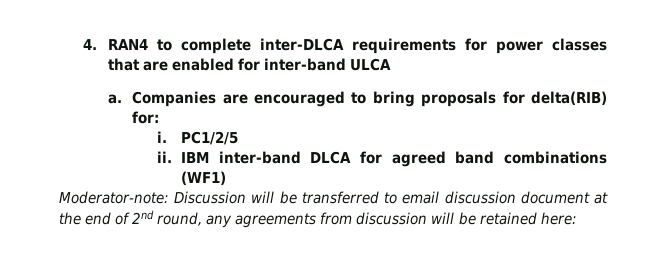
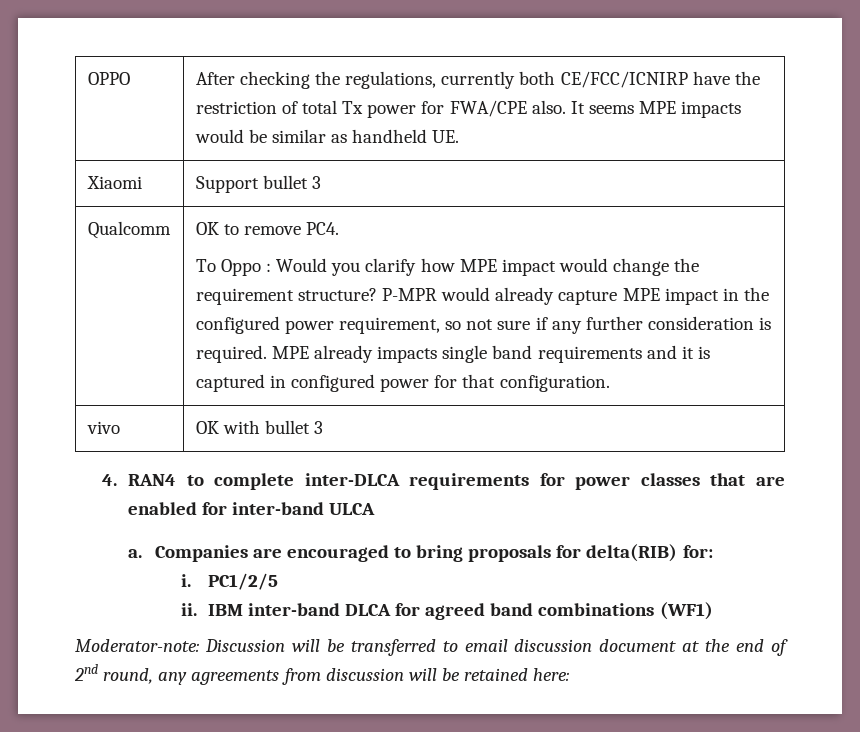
(83, 44) none -> [87,72,130,85] [195,71,760,89] [195,100,742,118] [194,129,460,143] [86,176,142,189] [195,175,322,193] [87,221,171,239] [195,222,340,235] [195,258,700,276] [195,287,769,305] [195,316,772,334] [195,345,710,363] [195,374,610,392] [86,421,120,434] [195,420,324,434] OPPO | After checking the regulations, currently both CE/FCC/ICNIRP have the restriction of total Tx power for FWA/CPE also. It seems MPE impacts would be similar as handheld UE. // Xiaomi | Support bullet 3 // Qualcomm | OK to remove PC4. // To Oppo : Would you clarify how MPE impact would change the requirement structure? P-MPR would already capture MPE impact in the configured power requirement, so not sure if any further consideration is required. MPE already impacts single band requirements and it is captured in configured power for that configuration. // vivo | OK with bullet 3 //

